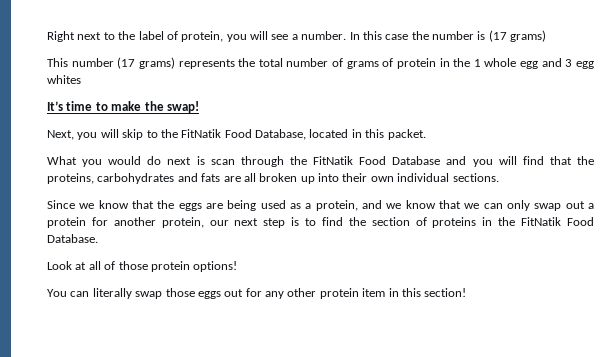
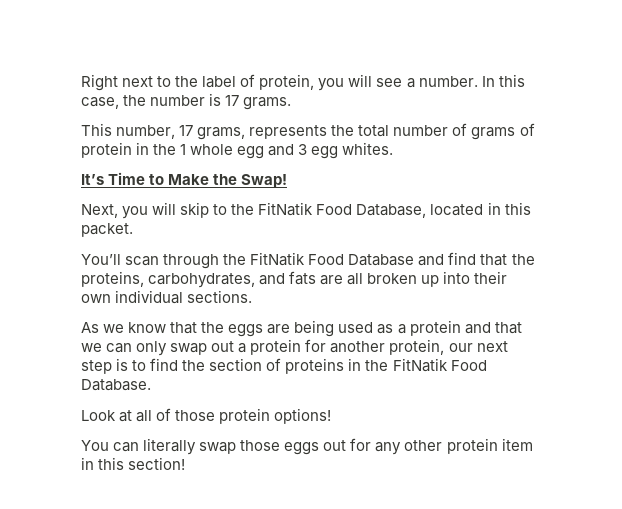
[385,34,409,40] case -> [81,97,119,109] case,
[488,30,547,42] (17 grams) -> [225,95,292,110] 17 grams.
[71,57,175,69] number (17 grams) -> [116,125,246,140] number, 17 grams,
[47,75,81,84] whites -> [342,142,394,155] whites.
[66,101,199,113] time to make the swap! -> [108,172,288,188] Time to Make the Swap!
[47,156,205,167] What you would do next is -> [81,254,121,265] You’ll
[472,156,517,167] you will -> (445, 260) none
[97,173,175,184] carbohydrates -> [148,273,256,288] carbohydrates,
[47,200,75,209] Since -> [81,322,99,333] As
[315,200,436,211] protein, and we know -> [409,320,491,336] protein and

